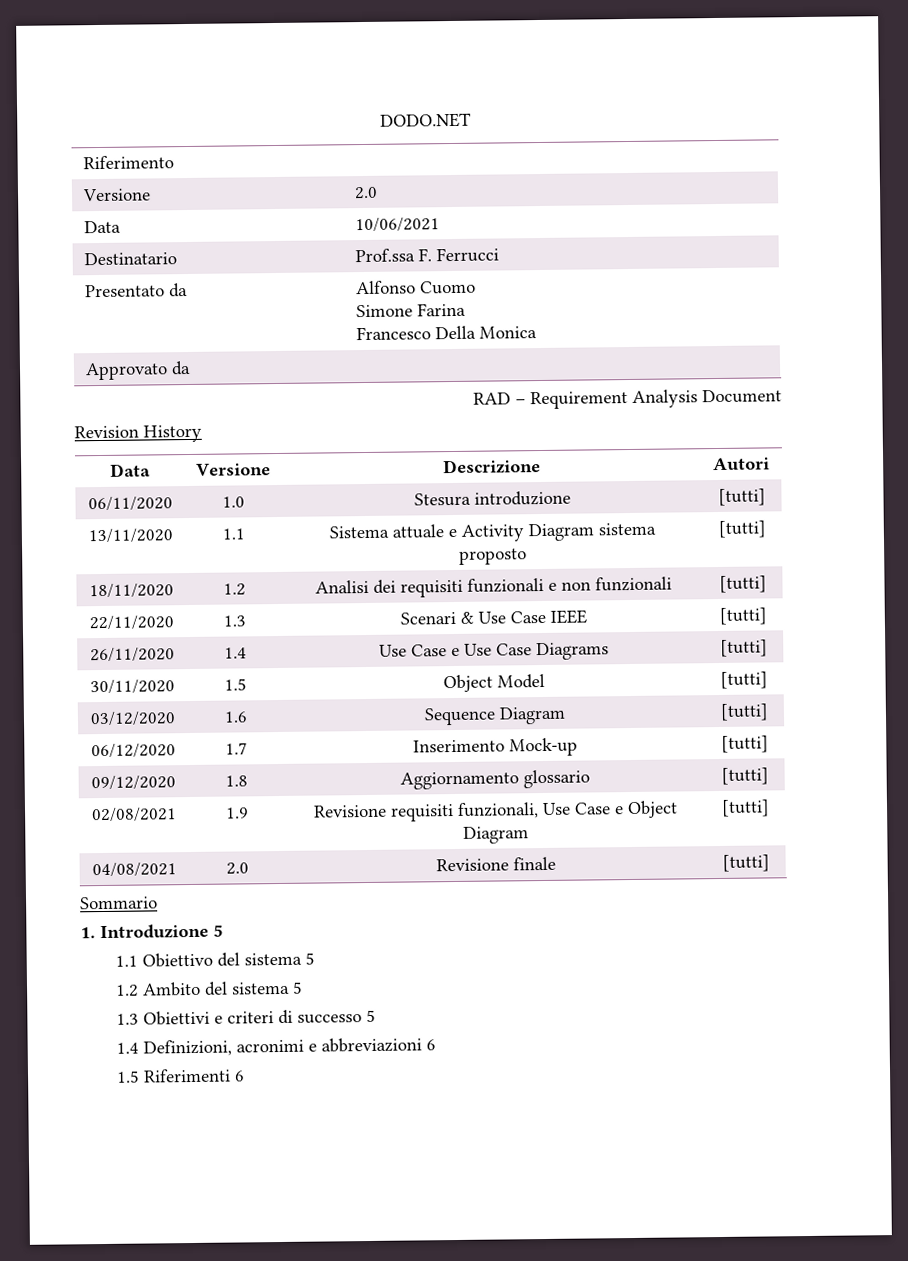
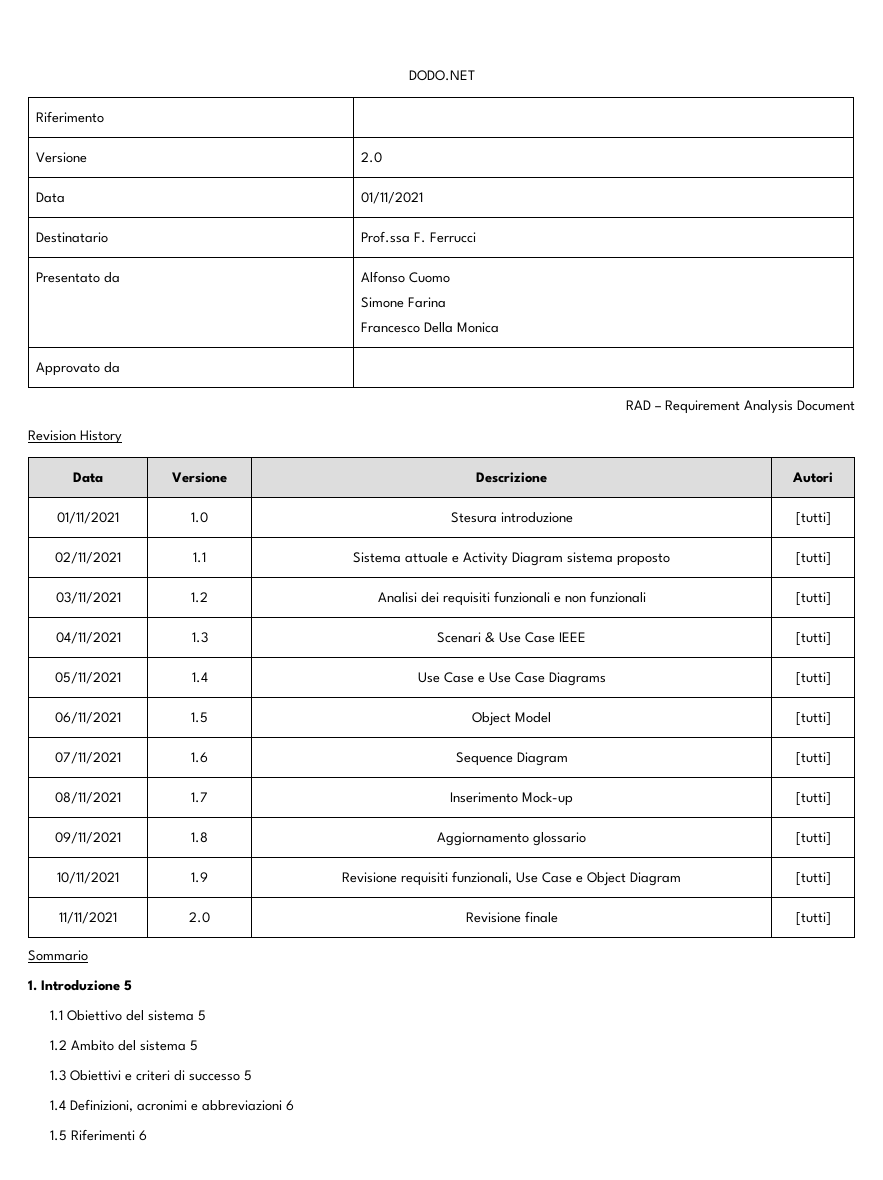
[354,217,440,233] 10/06/2021 -> [361,192,424,204] 01/11/2021
[87,496,173,512] 06/11/2020 -> [57,512,119,524] 01/11/2021
[87,528,173,544] 13/11/2020 -> [55,552,121,564] 02/11/2021
[88,583,174,599] 18/11/2020 -> [55,592,121,604] 03/11/2021
[88,615,174,631] 22/11/2020 -> [55,632,121,644] 04/11/2021
[89,647,175,663] 26/11/2020 -> [55,672,121,684] 05/11/2021
[89,679,175,695] 30/11/2020 -> [55,712,121,724] 06/11/2021
[89,711,176,727] 03/12/2020 -> [55,752,121,764] 07/11/2021
[90,743,176,759] 06/12/2020 -> [55,792,121,804] 08/11/2021
[90,775,176,791] 09/12/2020 -> [55,832,121,844] 09/11/2021
[90,807,177,823] 02/08/2021 -> [57,872,119,884] 10/11/2021
[91,862,177,878] 04/08/2021 -> [59,912,117,924] 11/11/2021

